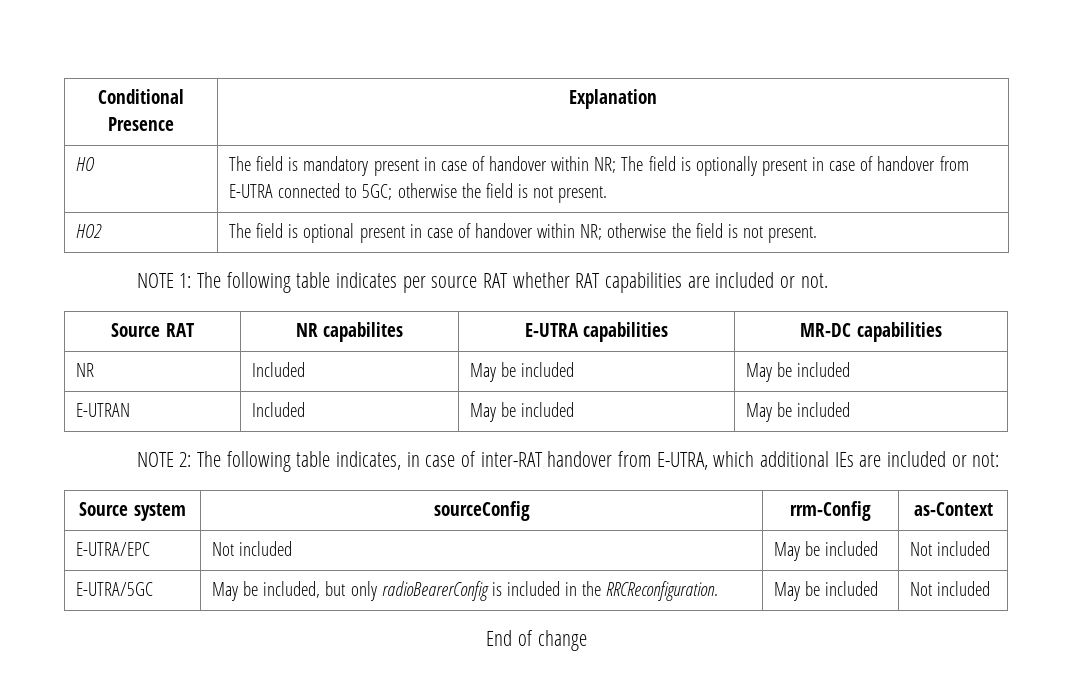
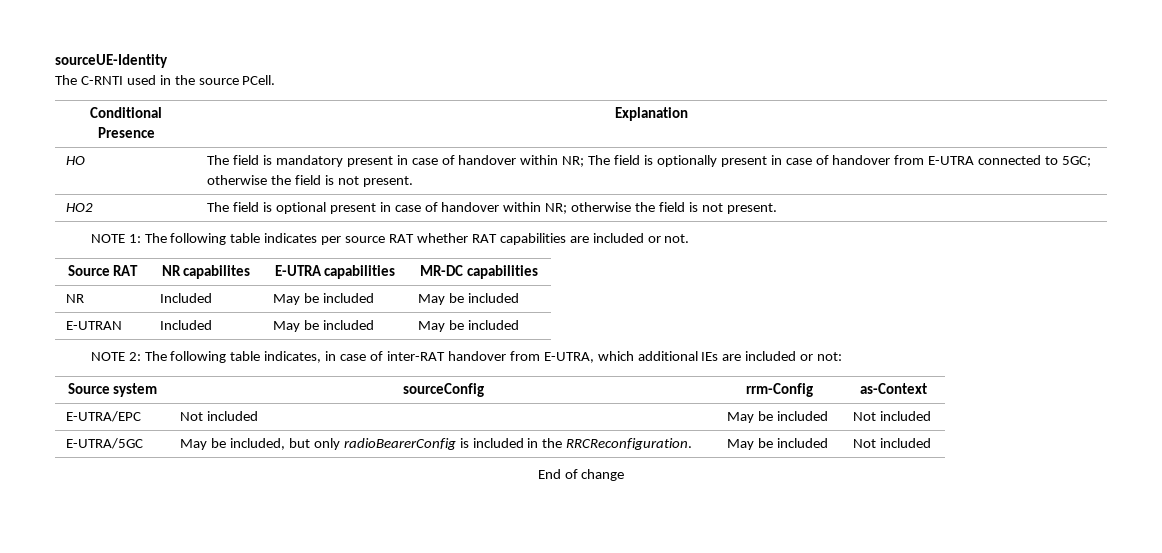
(98, 96) none -> [55,54,168,68] [55,75,276,85] sourceUE-Identity // The C-RNTI used in the source PCell. //

